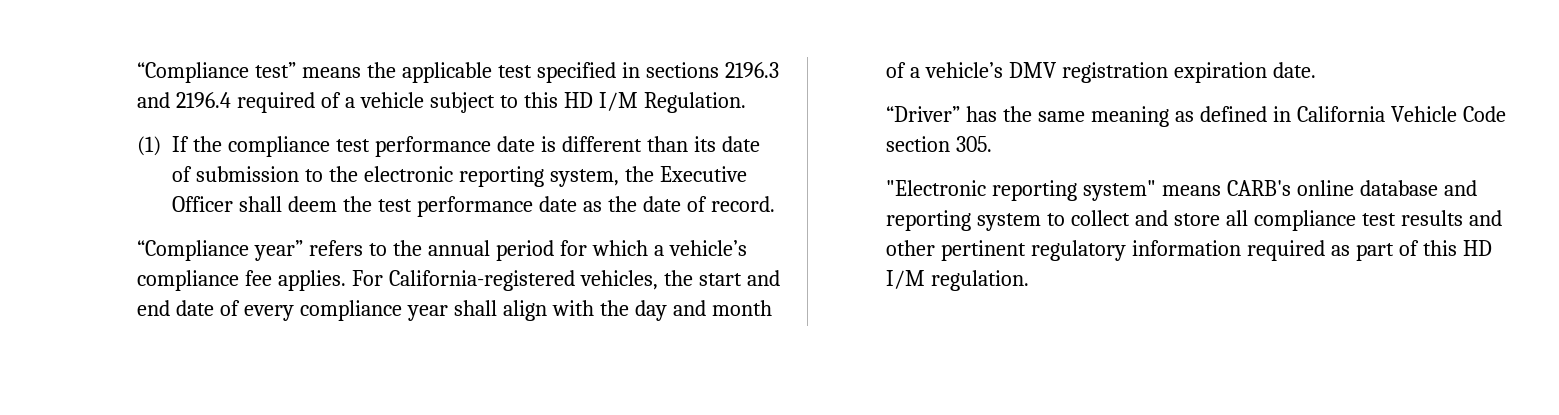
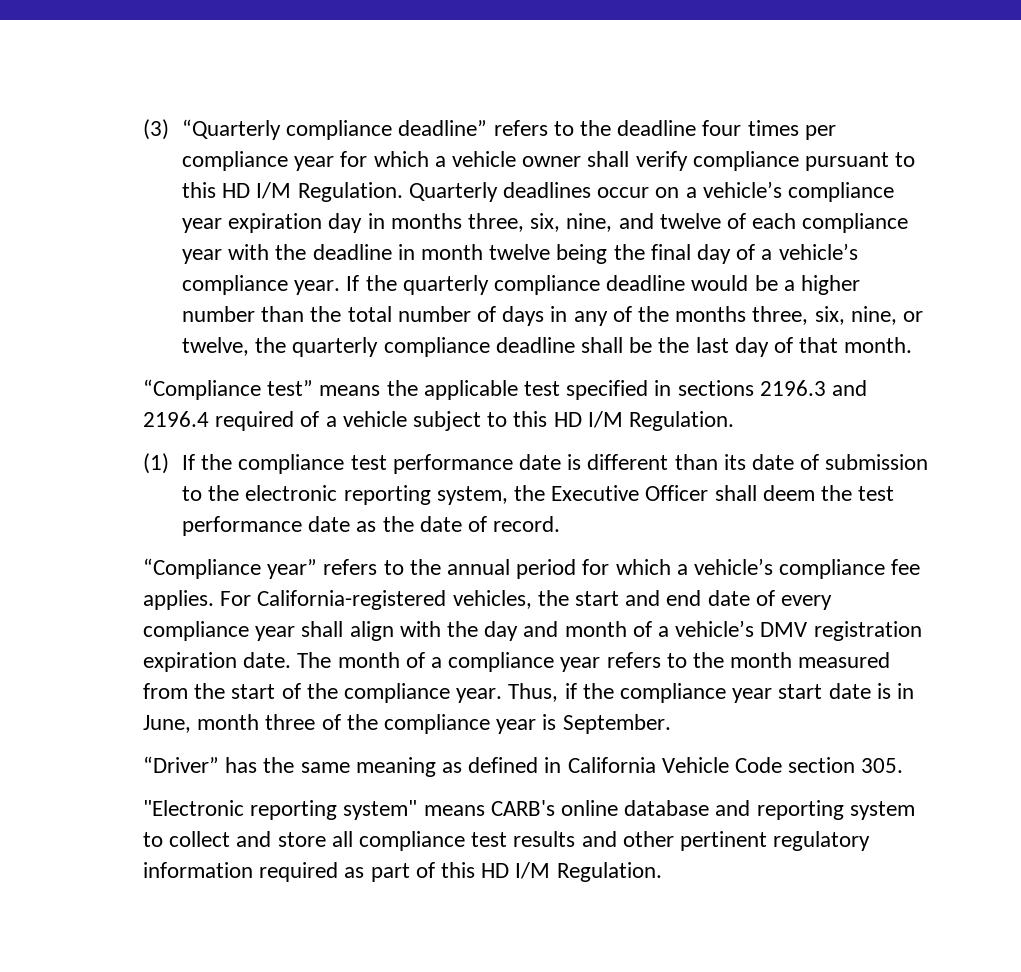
(137, 72) none -> [142,119,836,140] [181,151,916,171] [181,181,894,202] [181,213,909,233] [181,243,858,264] [181,275,860,295] [181,306,924,326] [181,337,913,357] (3) “Quarterly compliance deadline” refers to the deadline four times per compliance year for which a vehicle owner shall verify compliance pursuant to this HD I/M Regulation. Quarterly deadlines occur on a vehicle’s compliance year expiration day in months three, six, nine, and twelve of each compliance year with the deadline in month twelve being the final day of a vehicle’s compliance year. If the quarterly compliance deadline would be a higher number than the total number of days in any of the months three, six, nine, or twelve, the quarterly compliance deadline shall be the last day of that month. //
(1317, 70) none -> [297,652,891,672] [142,683,915,703] [142,714,671,734] The month of a compliance year refers to the month measured from the start of the compliance year. Thus, if the compliance year start date is in June, month three of the compliance year is September.
[931,270,1030,291] regulation. -> [556,862,662,882] Regulation.

